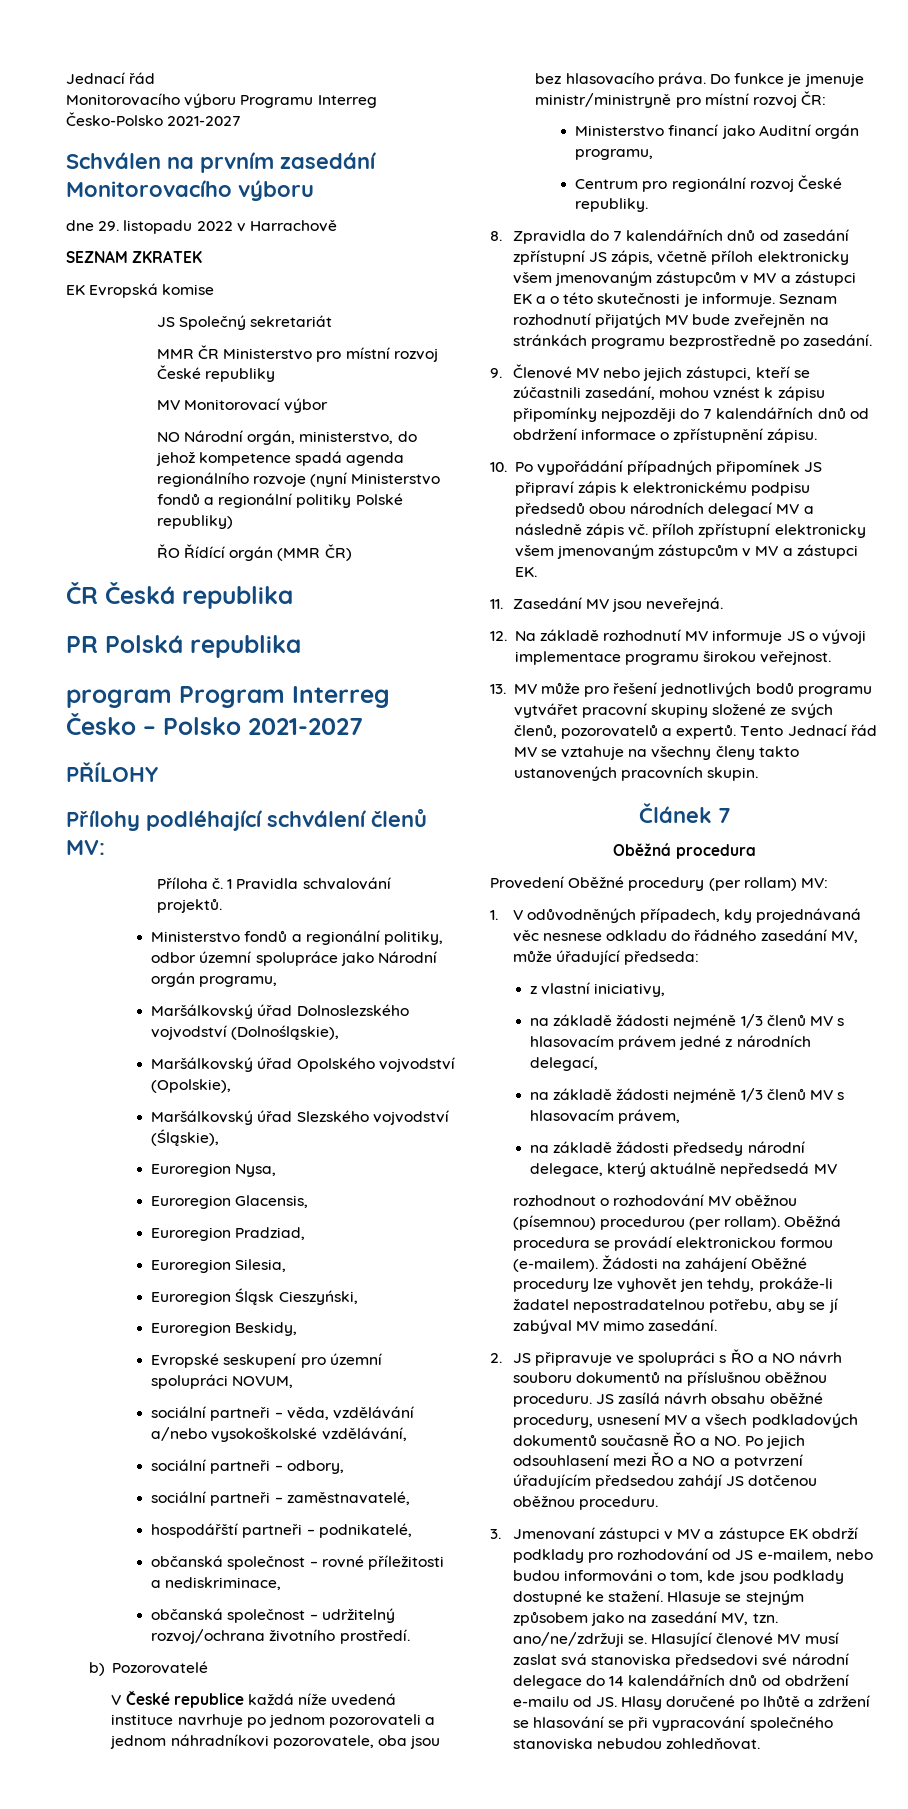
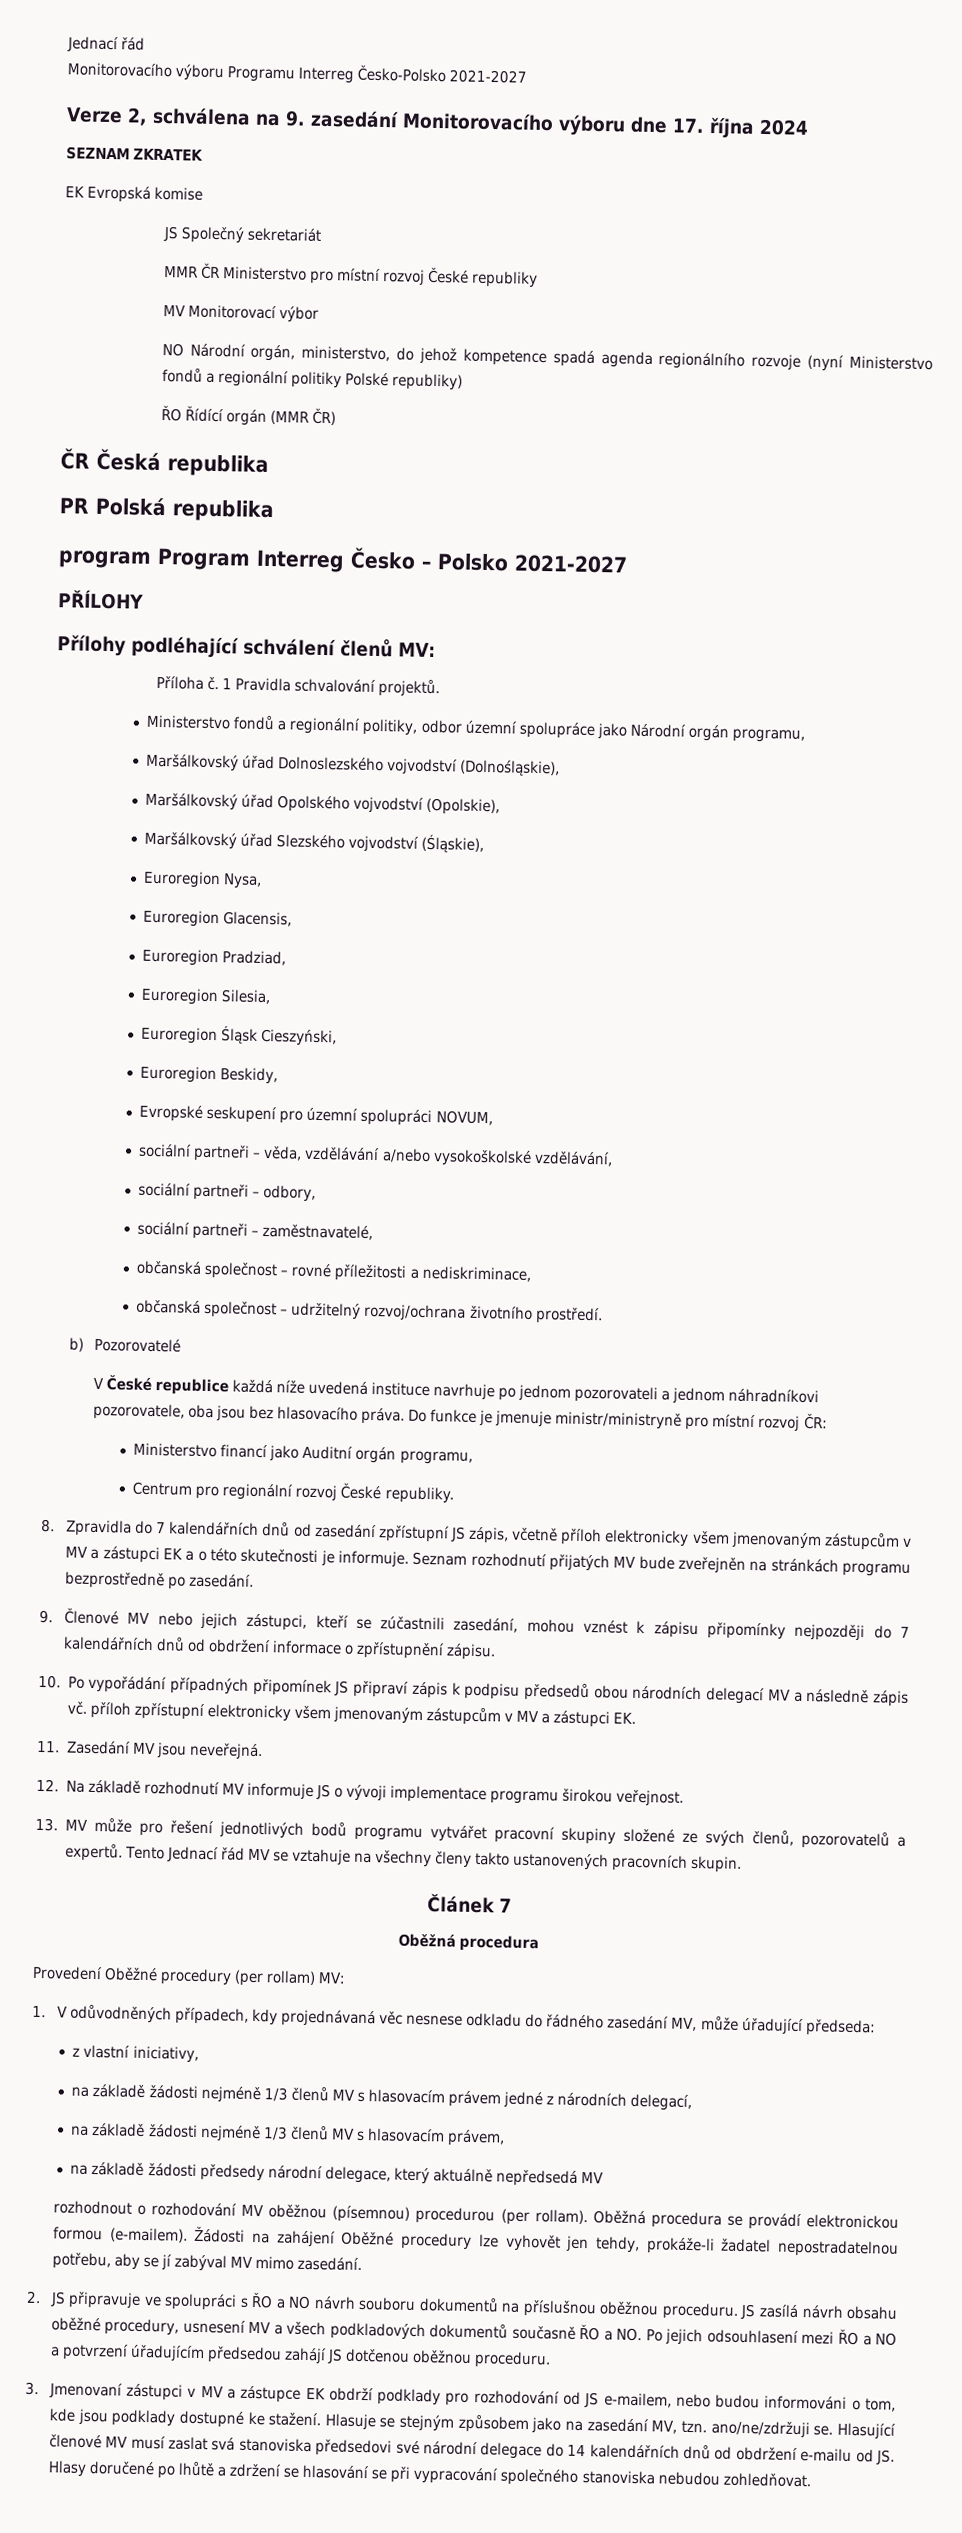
[66,152,376,173] [66,180,314,201] [66,220,337,234] Schválen na prvním zasedání Monitorovacího výboru // dne 29. listopadu 2022 v Harrachově -> [66,106,809,139] Verze 2, schválena na 9. zasedání Monitorovacího výboru dne 17. října 2024
[151,1523,412,1538] // hospodářští partneři – podnikatelé, -> (374, 1232) none
[633,481,748,493] elektronickému -> (461, 1688) none

